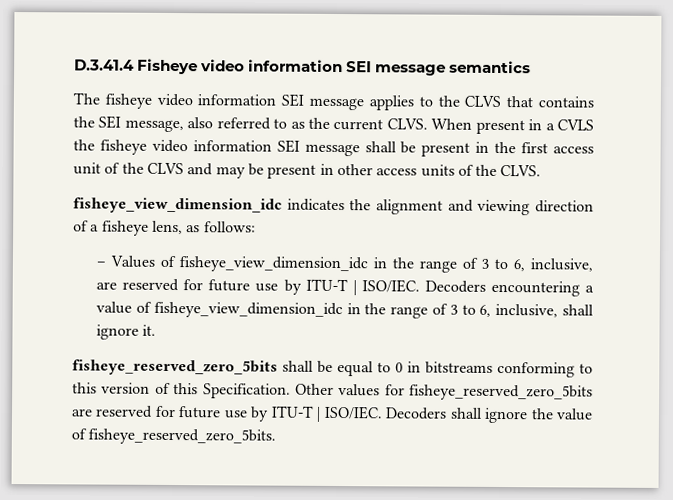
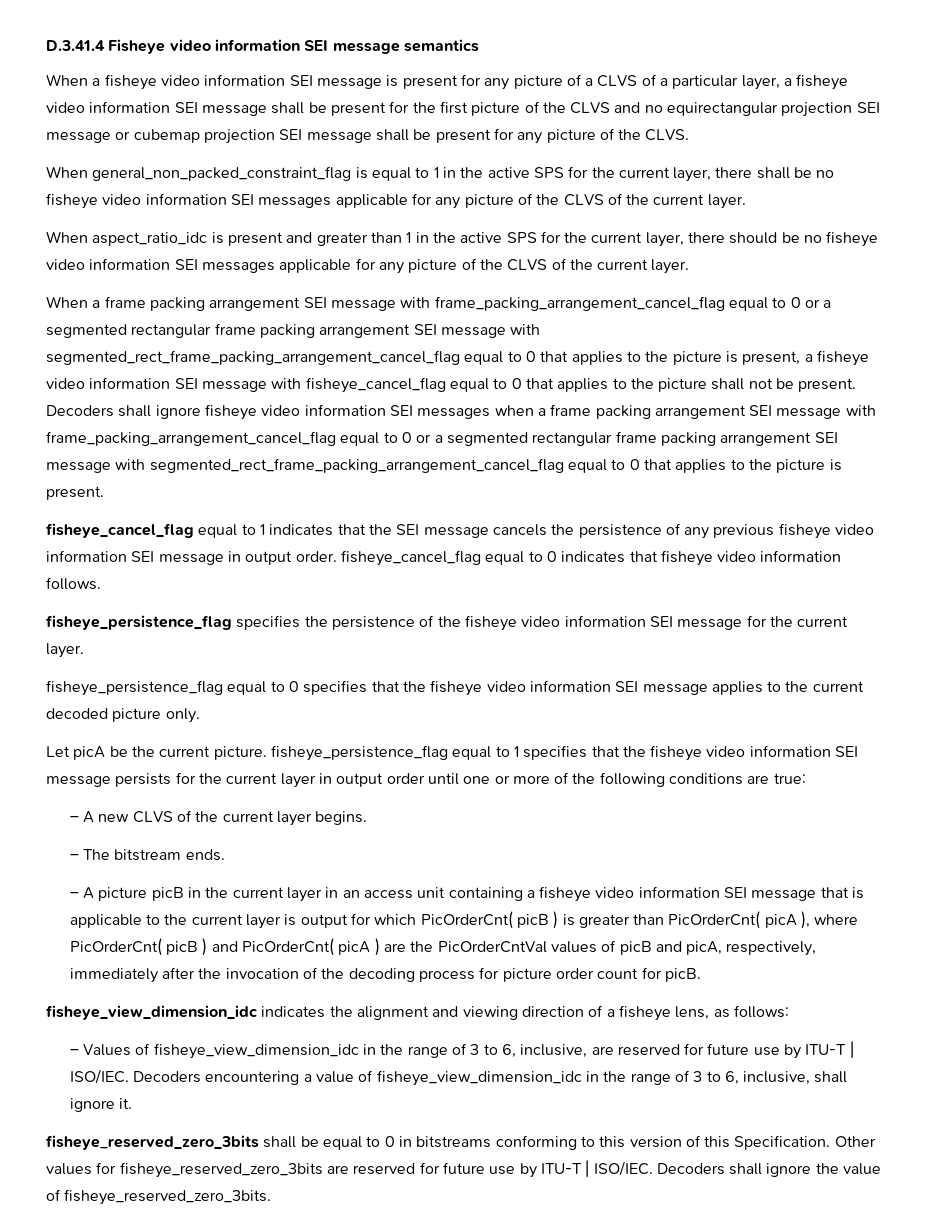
[73,92,100,105] The -> [46,74,849,90] [46,101,880,117] [46,128,690,144] [46,166,835,182] [46,193,746,209] [46,231,879,247] [46,258,690,274] [46,296,832,311] [46,323,541,338] [46,350,869,366] [46,377,857,393] [46,404,876,420] [46,431,838,446] [46,458,842,473] [46,486,104,500] [46,523,875,539] [46,550,842,566] [46,577,101,590] [46,615,849,631] [46,643,84,658] [46,680,426,696] When a fisheye video information SEI message is present for any picture of a CLVS of a particular layer, a fisheye video information SEI message shall be present for the first picture of the CLVS and no equirectangular projection SEI message or cubemap projection SEI message shall be present for any picture of the CLVS. // When general_non_packed_constraint_flag is equal to 1 in the active SPS for the current layer, there shall be no fisheye video information SEI messages applicable for any picture of the CLVS of the current layer. // When aspect_ratio_idc is present and greater than 1 in the active SPS for the current layer, there should be no fisheye video information SEI messages applicable for any picture of the CLVS of the current layer. // When a frame packing arrangement SEI message with frame_packing_arrangement_cancel_flag equal to 0 or a segmented rectangular frame packing arrangement SEI message with segmented_rect_frame_packing_arrangement_cancel_flag equal to 0 that applies to the picture is present, a fisheye video information SEI message with fisheye_cancel_flag equal to 0 that applies to the picture shall not be present. Decoders shall ignore fisheye video information SEI messages when a frame packing arrangement SEI message with frame_packing_arrangement_cancel_flag equal to 0 or a segmented rectangular frame packing arrangement SEI message with segmented_rect_frame_packing_arrangement_cancel_flag equal to 0 that applies to the picture is present. // fisheye_cancel_flag equal to 1 indicates that the SEI message cancels the persistence of any previous fisheye video information SEI message in output order. fisheye_cancel_flag equal to 0 indicates that fisheye video information follows. // fisheye_persistence_flag specifies the persistence of the fisheye video information SEI message for the current layer. // fisheye_persistence_flag equal to 0 specifies that the
[464,95,594,108] [73,115,594,135] [73,139,595,157] [73,162,542,179] CLVS that contains the SEI message, also referred to as the current CLVS. When present in a CVLS the fisheye video information SEI message shall be present in the first access unit of the CLVS and may be present in other access units of the CLVS. -> [812,681,864,692] [46,708,200,723] [46,745,859,761] [46,772,806,788] [69,810,368,826] [69,849,225,861] [69,886,865,902] [69,911,859,929] [69,938,817,956] [69,967,701,983] current decoded picture only. // Let picA be the current picture. fisheye_persistence_flag equal to 1 specifies that the fisheye video information SEI message persists for the current layer in output order until one or more of the following conditions are true: // – A new CLVS of the current layer begins. // – The bitstream ends. // – A picture picB in the current layer in an access unit containing a fisheye video information SEI message that is applicable to the current layer is output for which PicOrderCnt( picB ) is greater than PicOrderCnt( picA ), where PicOrderCnt( picB ) and PicOrderCnt( picA ) are the PicOrderCntVal values of picB and picA, respectively, immediately after the invocation of the decoding process for picture order count for picB.
[72,359,278,376] fisheye_reserved_zero_5bits -> [46,1135,259,1150] fisheye_reserved_zero_3bits
[409,384,593,401] fisheye_reserved_zero_5bits -> [119,1162,323,1178] fisheye_reserved_zero_3bits
[88,428,277,445] fisheye_reserved_zero_5bits. -> [64,1189,272,1205] fisheye_reserved_zero_3bits.

